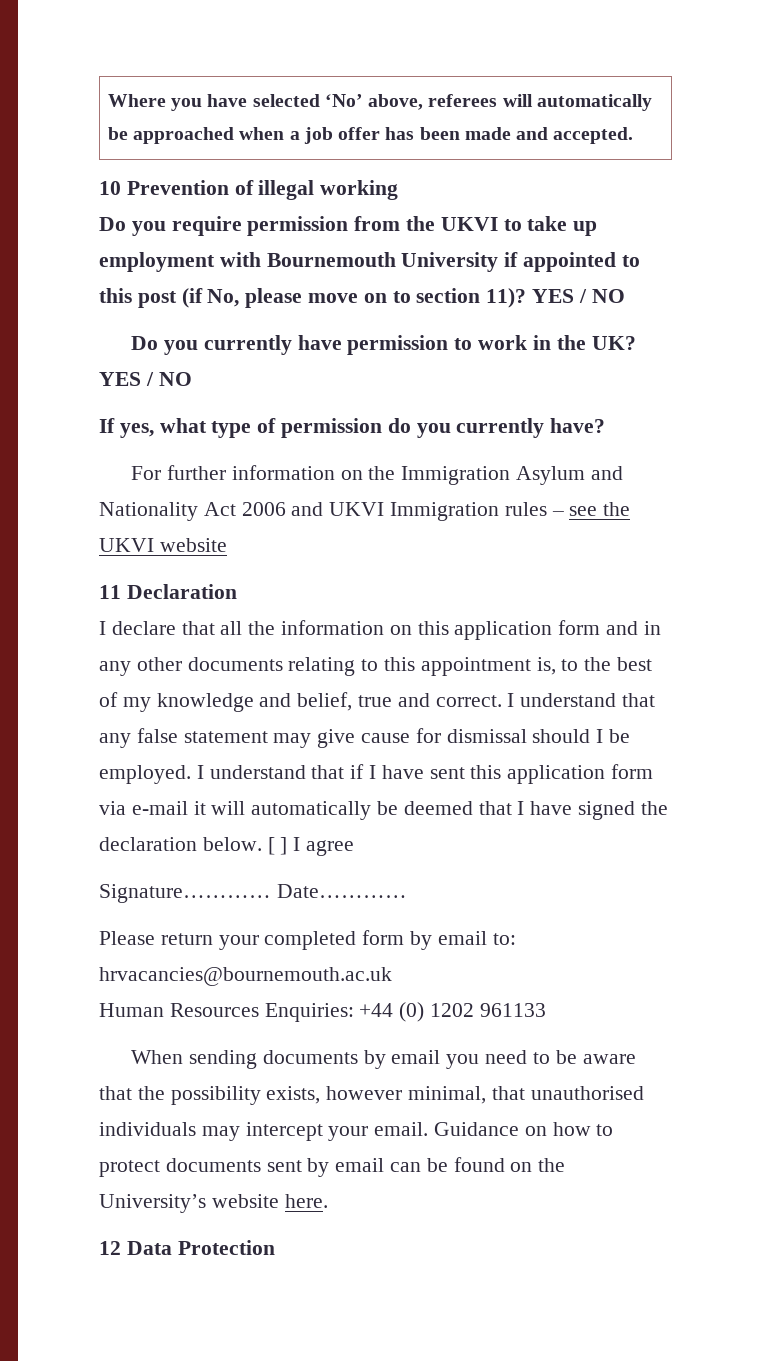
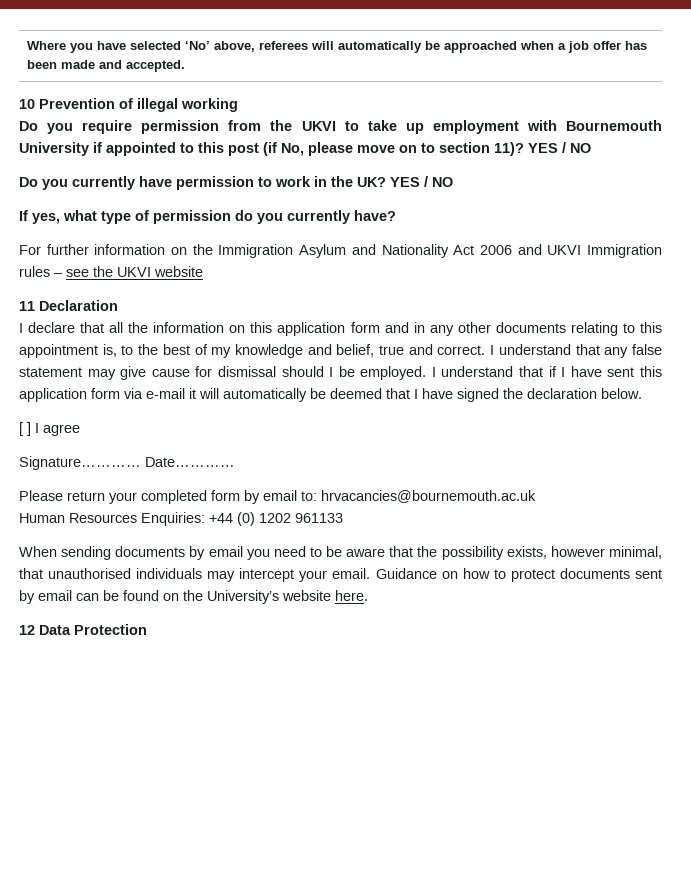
(262, 844) none -> (642, 393) //

